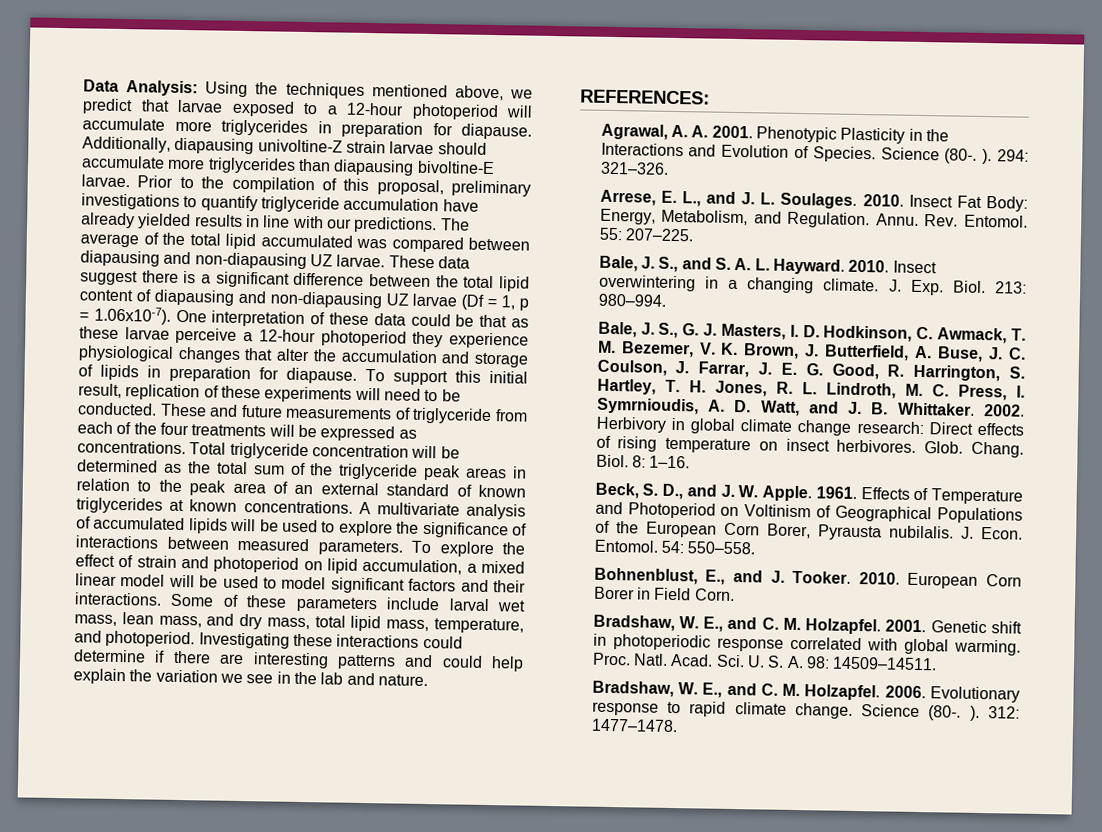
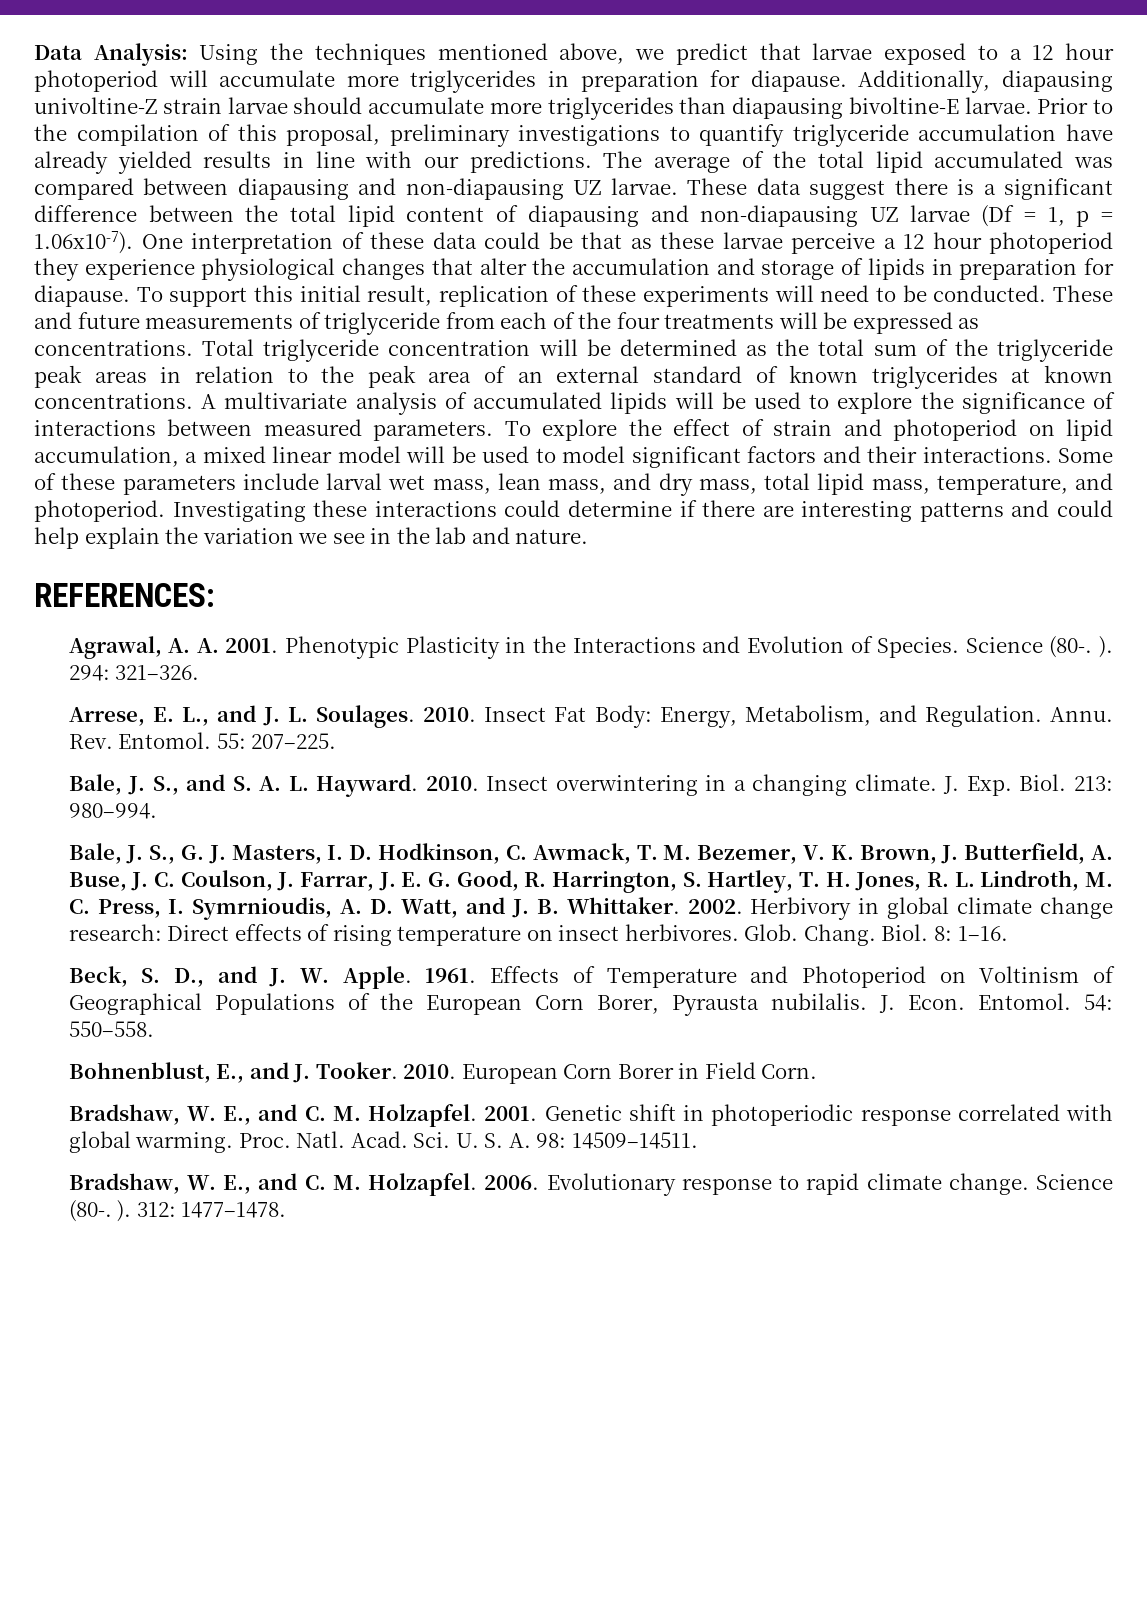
[346,102,404,116] 12-hour -> [1032,43,1115,60] 12 hour
[258,329,316,343] 12-hour -> [903,232,982,249] 12 hour

